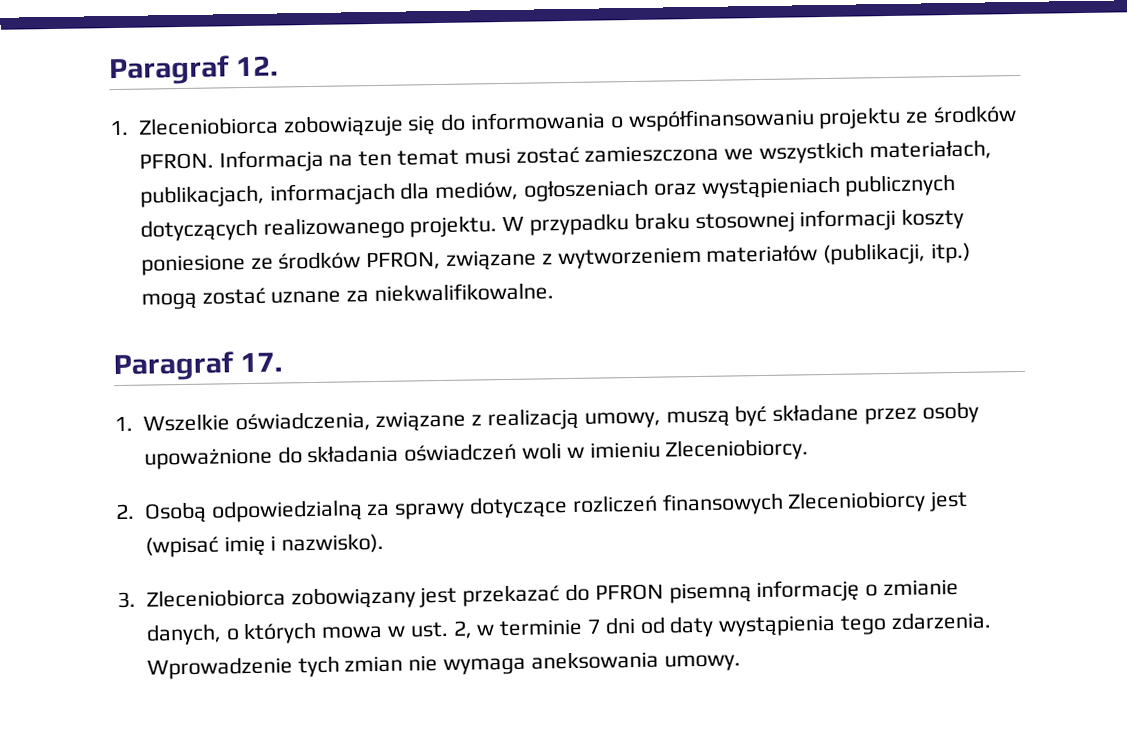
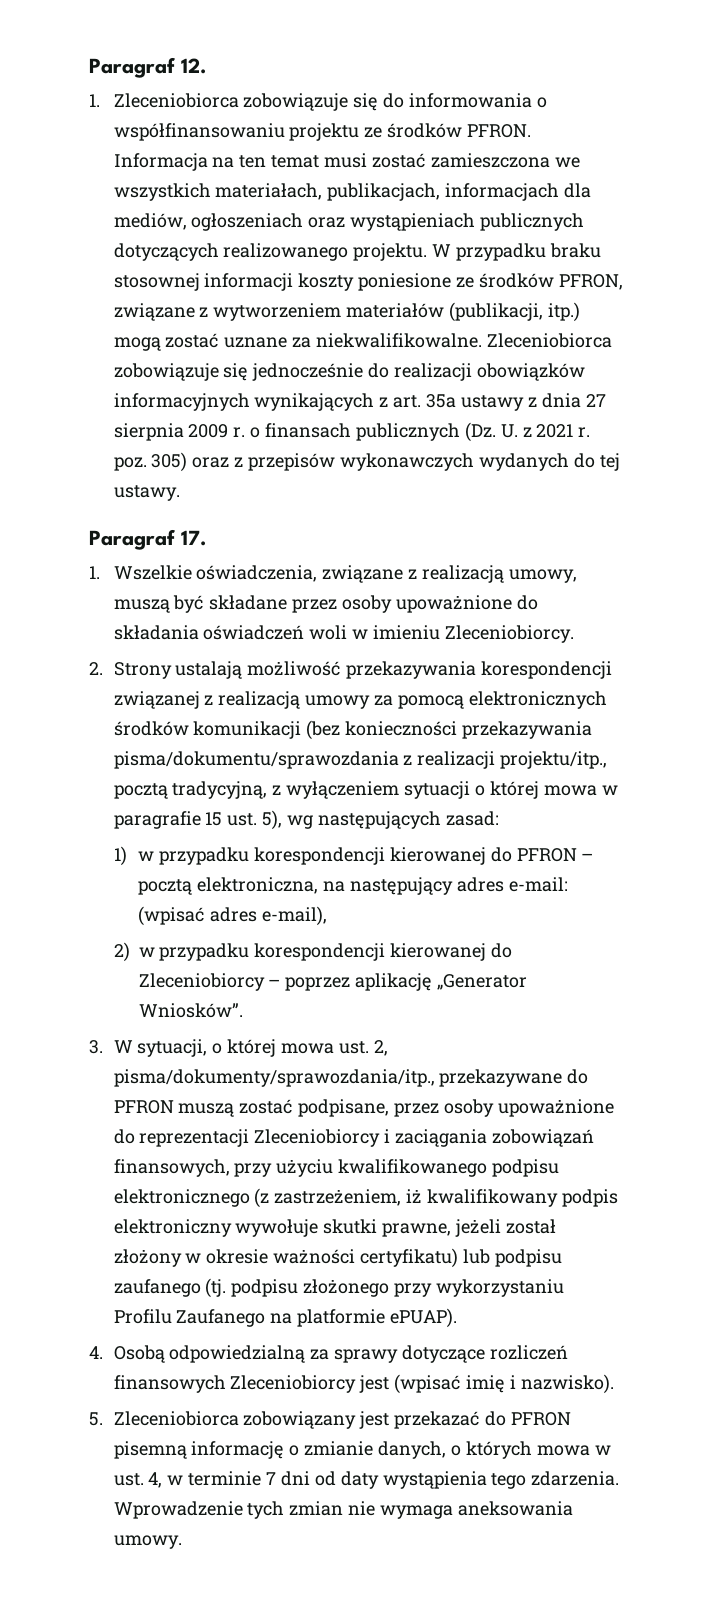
(554, 292) none -> [486,333,612,348] [113,363,585,381] [113,393,606,411] [113,422,591,442] [113,452,620,472] [113,485,180,501] Zleceniobiorca zobowiązuje się jednocześnie do realizacji obowiązków informacyjnych wynikających z art. 35a ustawy z dnia 27 sierpnia 2009 r. o finansach publicznych (Dz. U. z 2021 r. poz. 305) oraz z przepisów wykonawczych wydanych do tej ustawy.
(135, 511) none -> [113,661,613,679] [113,691,607,709] [113,720,593,740] [113,751,608,769] [113,781,618,799] [113,810,499,830] [113,846,594,866] [138,877,568,895] [138,906,327,926] [113,942,513,962] [138,973,528,991] [138,1003,243,1018] [89,1039,388,1057] [113,1069,589,1087] [113,1099,614,1117] [113,1129,594,1147] [113,1159,560,1177] [113,1188,618,1208] [113,1219,556,1237] [113,1248,562,1268] [113,1278,564,1298] [113,1308,458,1328] [89,1346,103,1359] Strony ustalają możliwość przekazywania korespondencji związanej z realizacją umowy za pomocą elektronicznych środków komunikacji (bez konieczności przekazywania pisma/dokumentu/sprawozdania z realizacji projektu/itp., pocztą tradycyjną, z wyłączeniem sytuacji o której mowa w paragrafie 15 ust. 5), wg następujących zasad: // 1) w przypadku korespondencji kierowanej do PFRON – pocztą elektroniczna, na następujący adres e-mail: (wpisać adres e-mail), // 2) w przypadku korespondencji kierowanej do Zleceniobiorcy – poprzez aplikację „Generator Wniosków”. // 3. W sytuacji, o której mowa ust. 2, pisma/dokumenty/sprawozdania/itp., przekazywane do PFRON muszą zostać podpisane, przez osoby upoważnione do reprezentacji Zleceniobiorcy i zaciągania zobowiązań finansowych, przy użyciu kwalifikowanego podpisu elektronicznego (z zastrzeżeniem, iż kwalifikowany podpis elektroniczny wywołuje skutki prawne, jeżeli został złożony w okresie ważności certyfikatu) lub podpisu zaufanego (tj. podpisu złożonego przy wykorzystaniu Profilu Zaufanego na platformie ePUAP). // 4.
[117,591,136,609] 3. -> [89,1412,103,1426] 5.
[452,620,473,639] 2, -> [148,1472,163,1488] 4,

